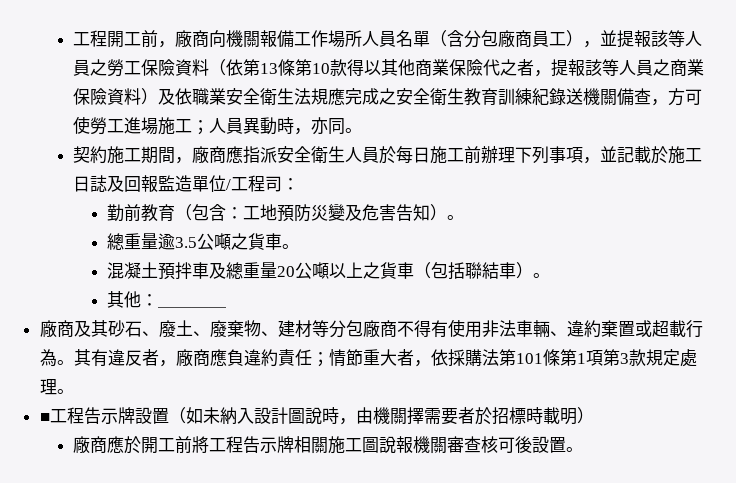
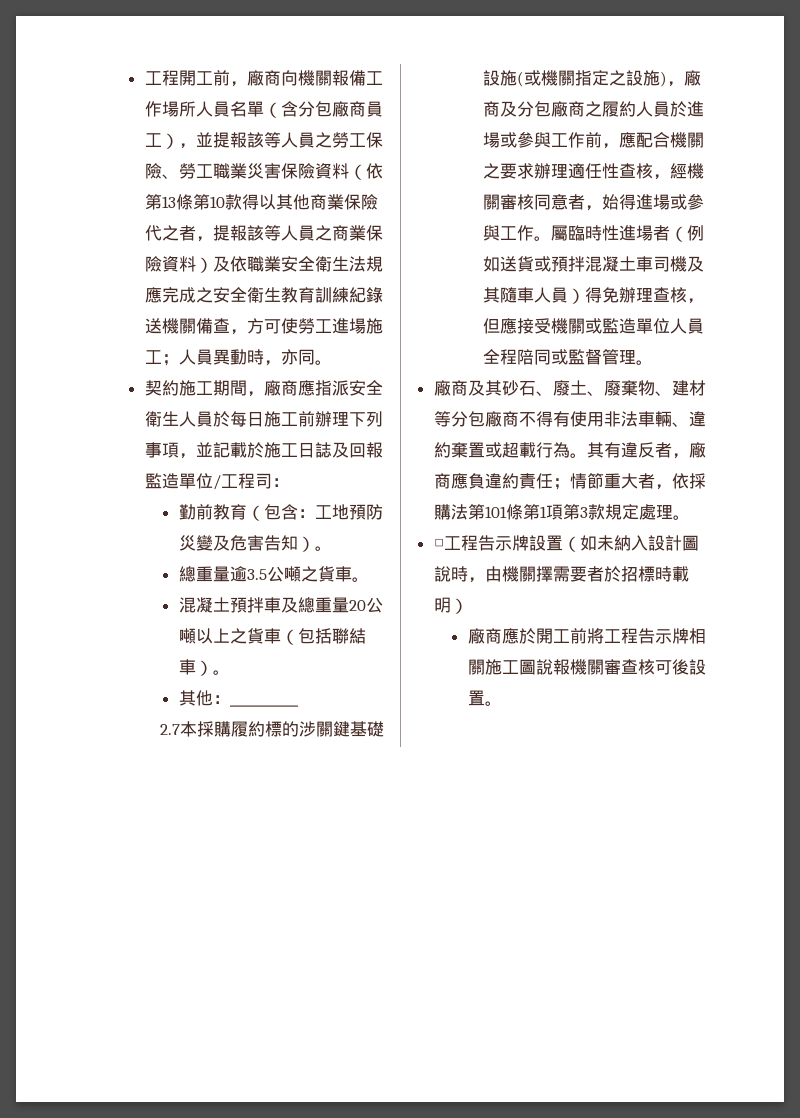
(176, 67) none -> [161,163,315,179] 、勞工職業災害保險
(227, 307) none -> [159,721,384,737] [482,70,701,87] [482,101,704,117] [482,131,704,149] [482,163,704,180] [482,193,704,211] [482,225,704,242] [482,256,704,272] [482,287,704,304] [482,318,704,334] [482,349,653,365] // 2.7本採購履約標的涉關鍵基礎設施(或機關指定之設施)，廠商及分包廠商之履約人員於進場或參與工作前，應配合機關之要求辦理適任性查核，經機關審核同意者，始得進場或參與工作。屬臨時性進場者（例如送貨或預拌混凝土車司機及其隨車人員）得免辦理查核，但應接受機關或監造單位人員全程陪同或監督管理。
[39,413,50,422] ■ -> [433,538,444,549] □

